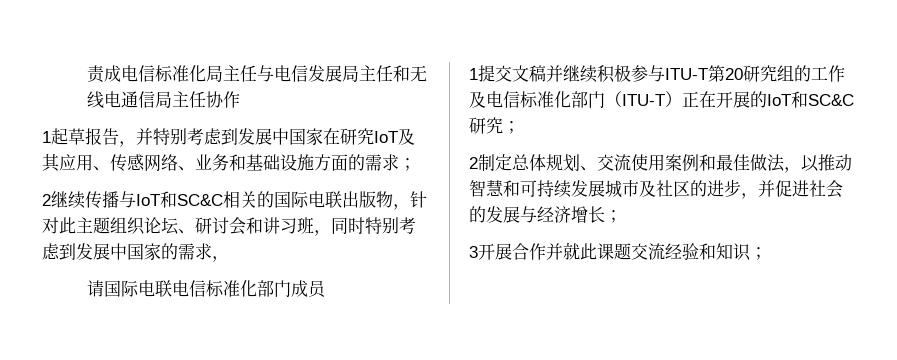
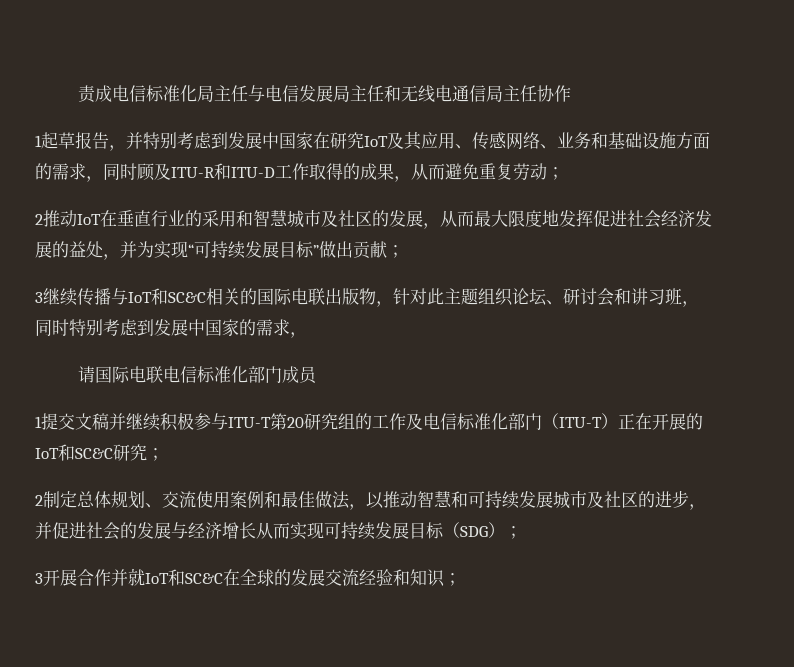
[399,158,416,171] [42,194,51,206] ； // 2 -> [86,163,564,182] [35,209,712,229] [35,241,404,260] [35,292,43,303] ，同时顾及ITU-R和ITU-D工作取得的成果，从而避免重复劳动； // 2推动IoT在垂直行业的采用和智慧城市及社区的发展，从而最大限度地发挥促进社会经济发展的益处，并为实现“可持续发展目标”做出贡献； // 3
(605, 214) none -> [256,522,505,540] 从而实现可持续发展目标（SDG）
[580,243,631,260] 此课题 -> [145,569,325,586] IoT和SC&C在全球的发展

